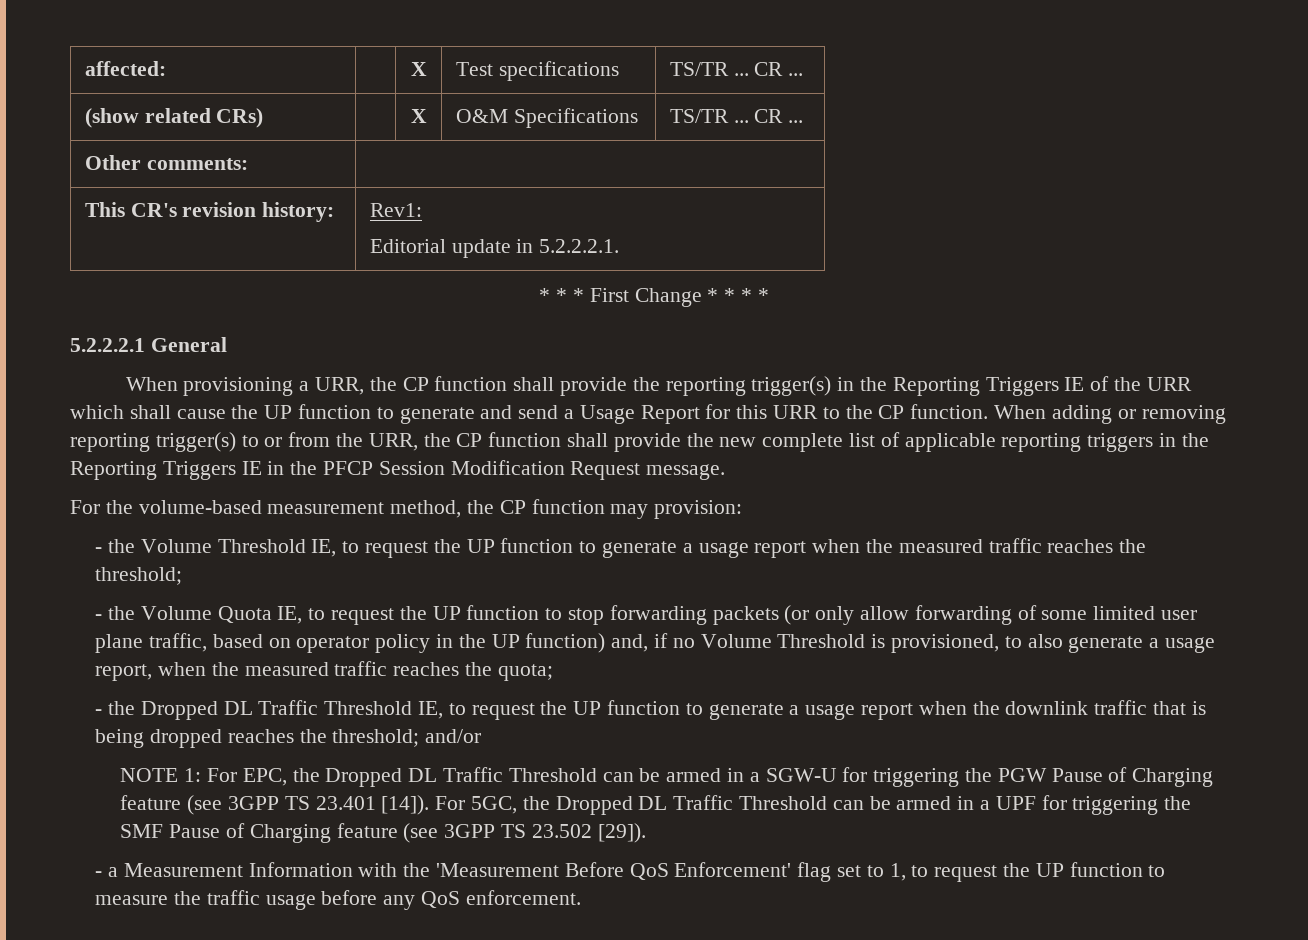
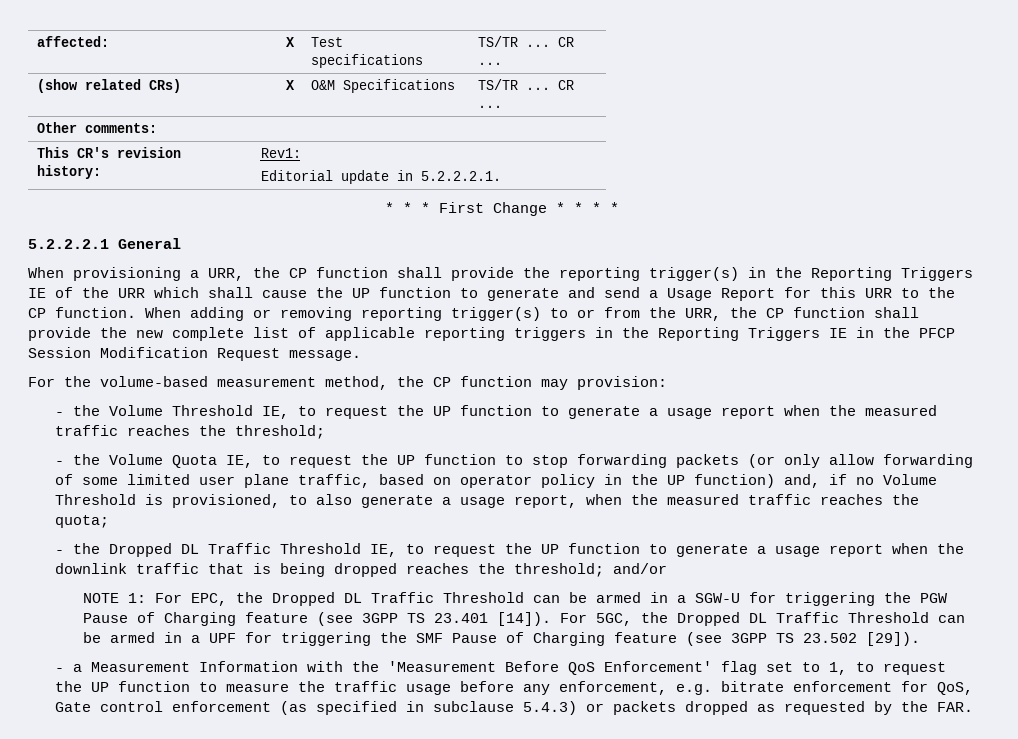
[420,890,581,908] QoS enforcement. -> [559,681,974,695] [55,701,974,715] enforcement, e.g. bitrate enforcement for QoS, Gate control enforcement (as specified in subclause 5.4.3) or packets dropped as requested by the FAR.

